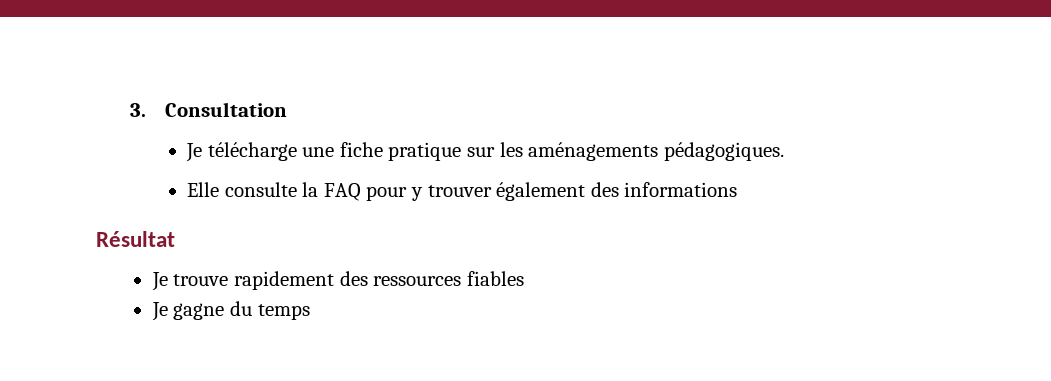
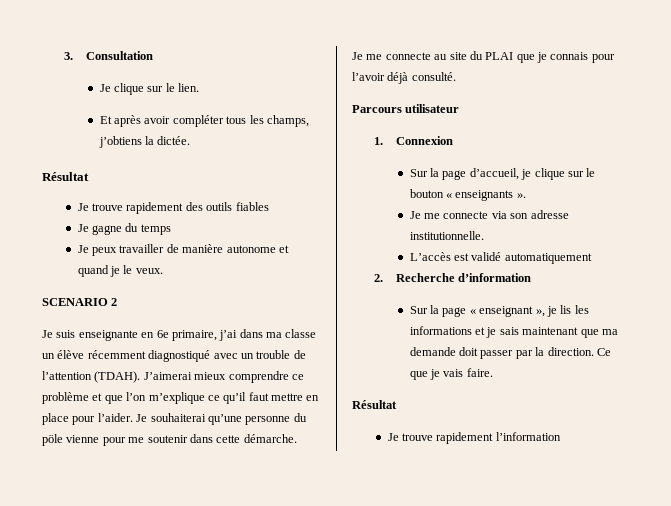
[207,142,784,161] [187,182,738,201] télécharge une fiche pratique sur les aménagements pédagogiques. // Elle consulte la FAQ pour y trouver également des informations -> [114,83,200,95] [99,115,309,127] [98,136,191,148] clique sur le lien. // Et après avoir compléter tous les champs, j’obtiens la dictée.
[373,276,462,286] ressources -> [206,202,233,211] outils
(310, 312) none -> [77,244,289,256] [77,265,163,277] [42,298,118,306] [42,329,317,341] [42,350,306,362] [42,371,304,383] [42,392,320,404] [42,413,307,425] [42,434,297,446] [352,51,615,63] [352,72,456,84] [352,104,460,113] [373,136,453,145] [409,168,596,180] [409,189,526,201] [409,210,569,219] [409,231,484,240] [409,252,592,264] [373,273,532,282] [409,305,589,317] [409,326,618,338] [409,347,611,359] [409,368,493,380] [352,400,397,409] [387,432,561,444] // Je peux travailler de manière autonome et quand je le veux. // SCENARIO 2 // Je suis enseignante en 6e primaire, j’ai dans ma classe un élève récemment diagnostiqué avec un trouble de l’attention (TDAH). J’aimerai mieux comprendre ce problème et que l’on m’explique ce qu’il faut mettre en place pour l’aider. Je souhaiterai qu’une personne du pöle vienne pour me soutenir dans cette démarche. // Je me connecte au site du PLAI que je connais pour l’avoir déjà consulté. // Parcours utilisateur // 1. Connexion // Sur la page d’accueil, je clique sur le bouton « enseignants ». // Je me connecte via son adresse institutionnelle. // L’accès est validé automatiquement // 2. Recherche d’information // Sur la page « enseignant », je lis les informations et je sais maintenant que ma demande doit passer par la direction. Ce que je vais faire. // Résultat // Je trouve rapidement l’information

